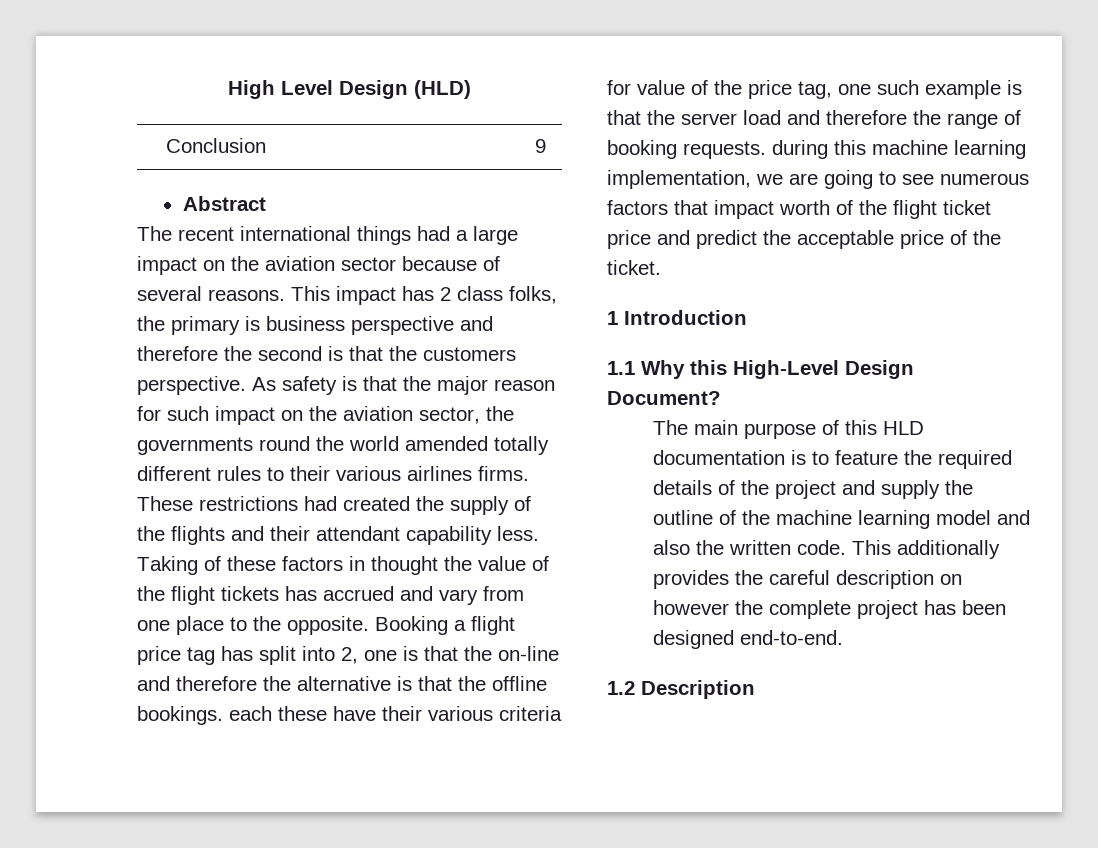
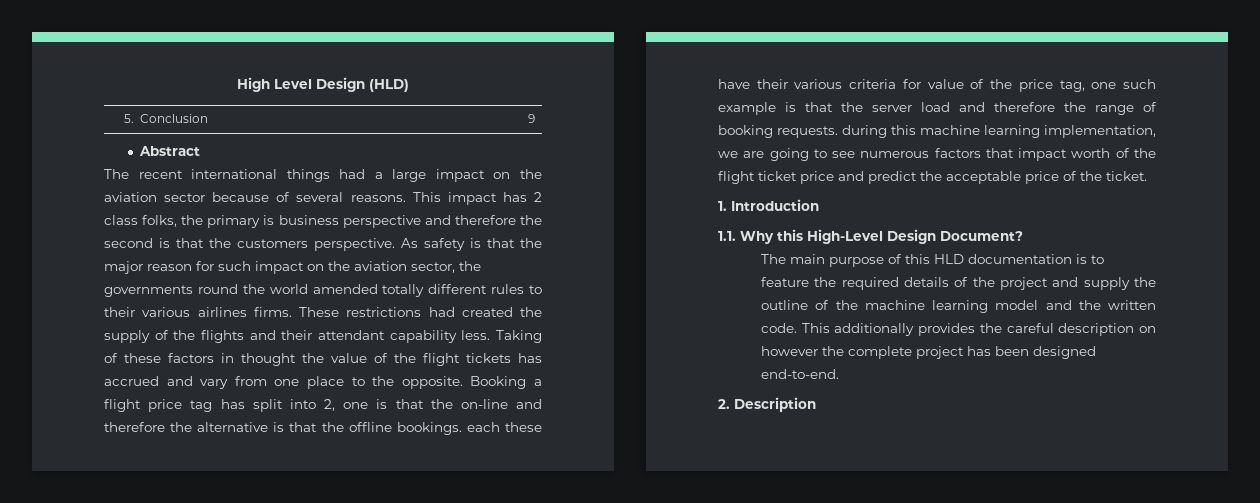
(471, 89) none -> [124,114,135,123] 5.
[607,311,618,325] 1 -> [718,201,727,211] 1.
[607,361,635,375] 1.1 -> [718,231,736,241] 1.1.
[653,540,691,555] also -> (1072, 305) none
[607,681,635,695] 1.2 -> [718,399,730,409] 2.

